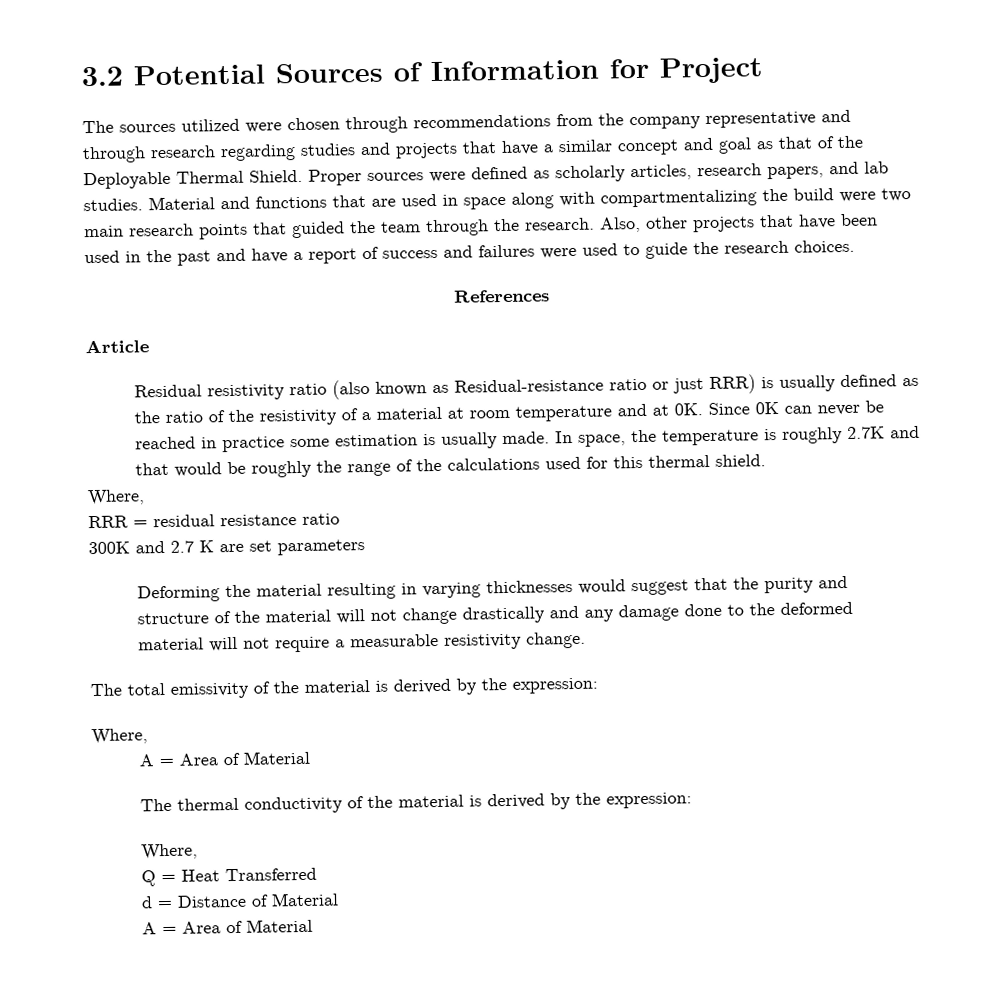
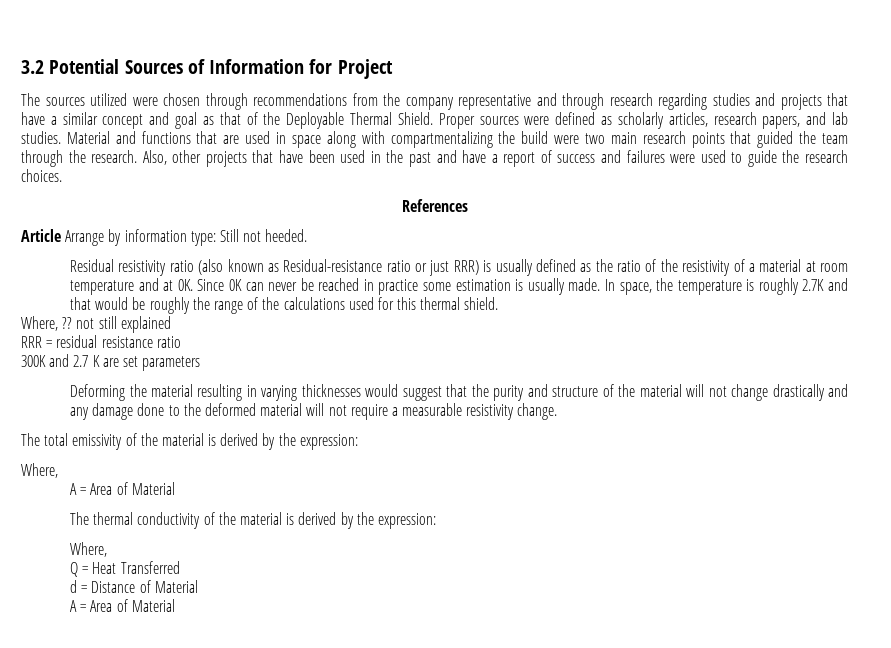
(149, 346) none -> [65,229,308,246] Arrange by information type: Still not heeded.
(145, 497) none -> [62,316,171,333] ?? not still explained

